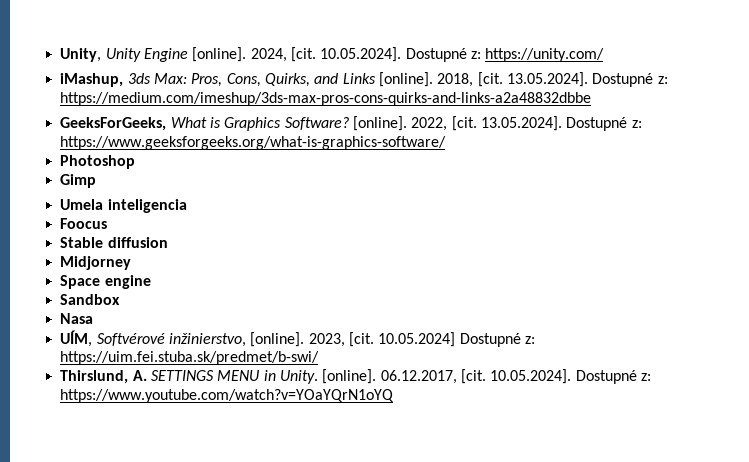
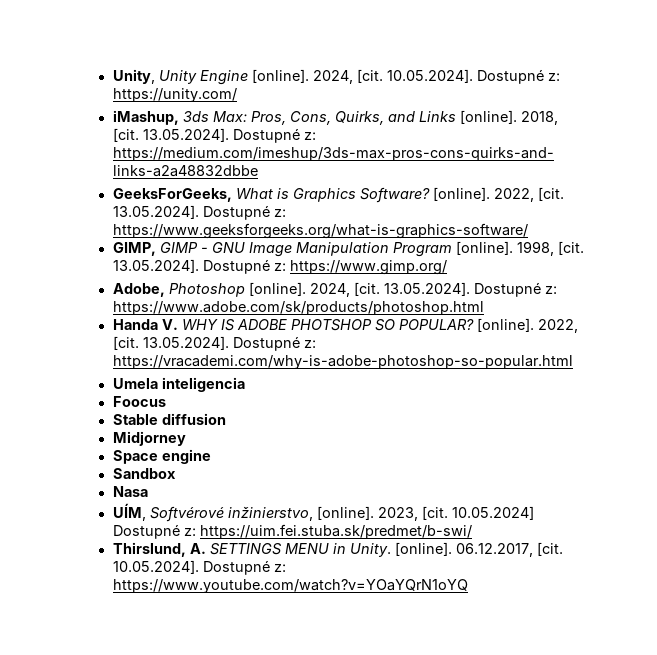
[60,155,136,169] [60,174,97,188] Photoshop // Gimp -> [112,241,584,257] [112,259,447,275] [112,282,557,297] [112,301,484,315] [112,318,578,333] [112,336,316,351] [112,355,573,369] GIMP, GIMP - GNU Image Manipulation Program [online]. 1998, [cit. 13.05.2024]. Dostupné z: https://www.gimp.org/ // Adobe, Photoshop [online]. 2024, [cit. 13.05.2024]. Dostupné z: https://www.adobe.com/sk/products/photoshop.html // Handa V. WHY IS ADOBE PHOTSHOP SO POPULAR? [online]. 2022, [cit. 13.05.2024]. Dostupné z: https://vracademi.com/why-is-adobe-photoshop-so-popular.html

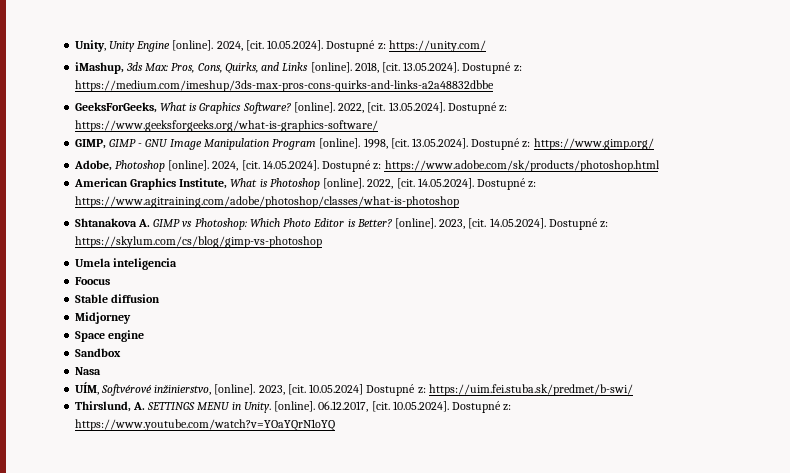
[383,282,470,296] 13.05.2024]. -> [262,160,319,171] 14.05.2024].
[112,318,578,333] [112,336,316,351] [112,355,573,369] Handa V. WHY IS ADOBE PHOTSHOP SO POPULAR? [online]. 2022, [cit. 13.05.2024]. Dostupné z: https://vracademi.com/why-is-adobe-photoshop-so-popular.html -> [73,178,537,190] [74,196,459,208] [74,218,609,230] [74,236,322,248] American Graphics Institute, What is Photoshop [online]. 2022, [cit. 14.05.2024]. Dostupné z: https://www.agitraining.com/adobe/photoshop/classes/what-is-photoshop // Shtanakova A. GIMP vs Photoshop: Which Photo Editor is Better? [online]. 2023, [cit. 14.05.2024]. Dostupné z: https://skylum.com/cs/blog/gimp-vs-photoshop

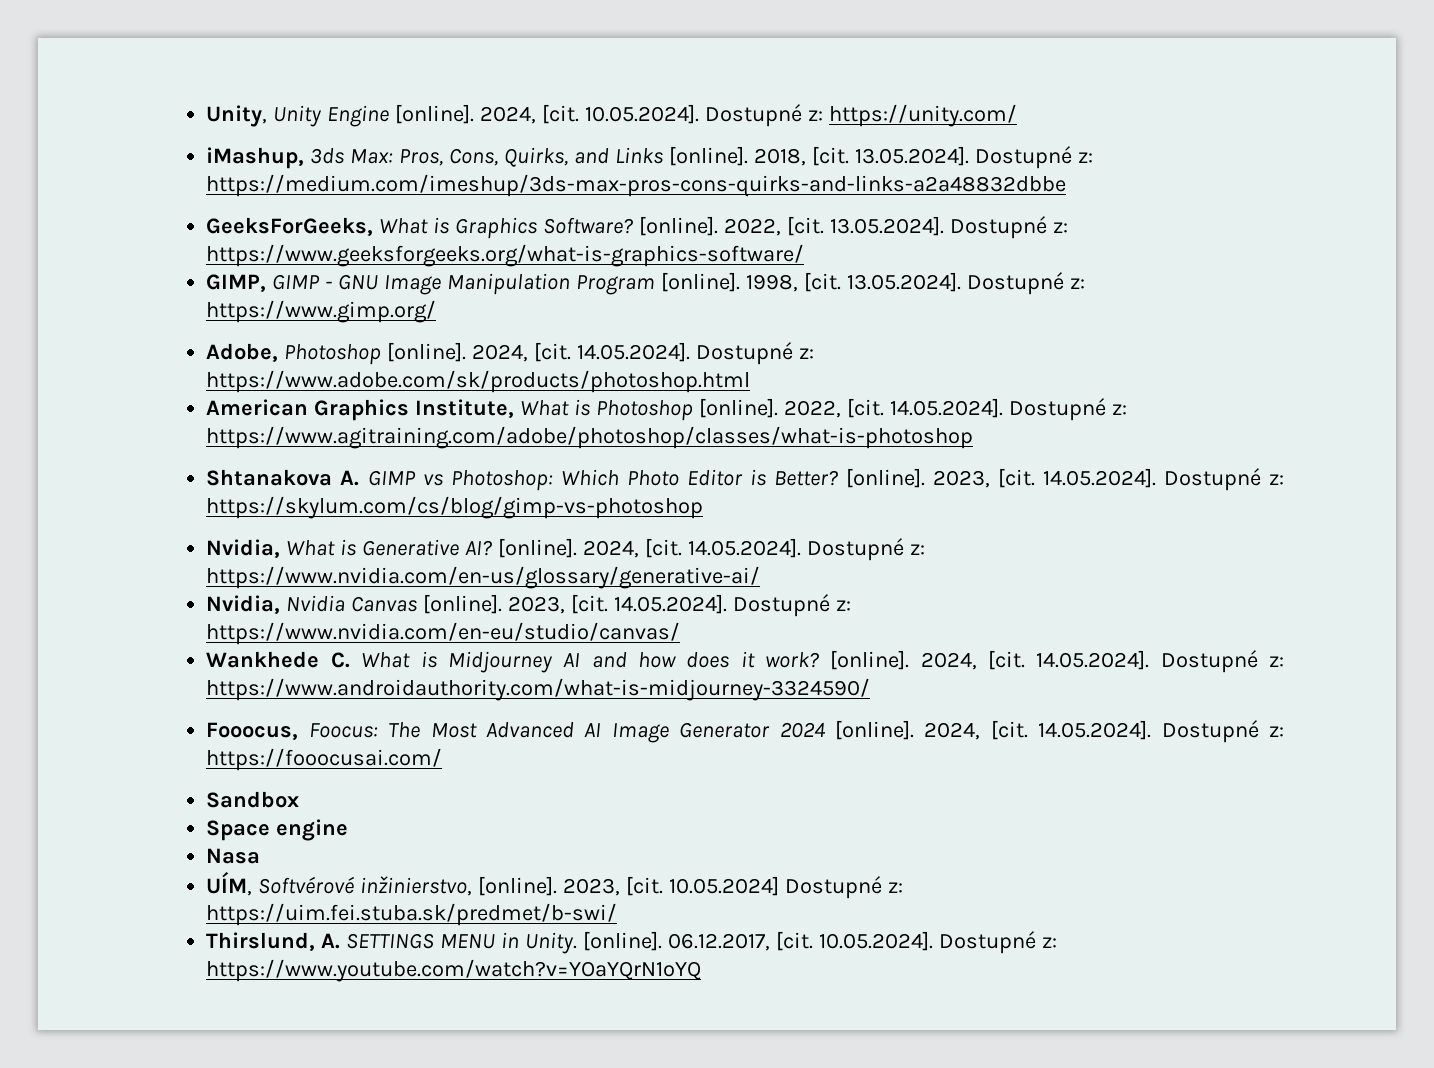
[74,258,177,270] [74,277,110,285] [74,294,160,303] [74,312,131,324] Umela inteligencia // Foocus // Stable diffusion // Midjorney -> [206,538,925,561] [206,566,761,589] [206,594,851,617] [206,622,681,645] [206,650,1285,673] [206,678,871,701] [206,720,1284,743] [206,748,443,771] [206,791,300,808] Nvidia, What is Generative AI? [online]. 2024, [cit. 14.05.2024]. Dostupné z: https://www.nvidia.com/en-us/glossary/generative-ai/ // Nvidia, Nvidia Canvas [online]. 2023, [cit. 14.05.2024]. Dostupné z: https://www.nvidia.com/en-eu/studio/canvas/ // Wankhede C. What is Midjourney AI and how does it work? [online]. 2024, [cit. 14.05.2024]. Dostupné z: https://www.androidauthority.com/what-is-midjourney-3324590/ // Fooocus, Foocus: The Most Advanced AI Image Generator 2024 [online]. 2024, [cit. 14.05.2024]. Dostupné z: https://fooocusai.com/ // Sandbox
[74,348,121,357] // Sandbox -> (349, 830) none

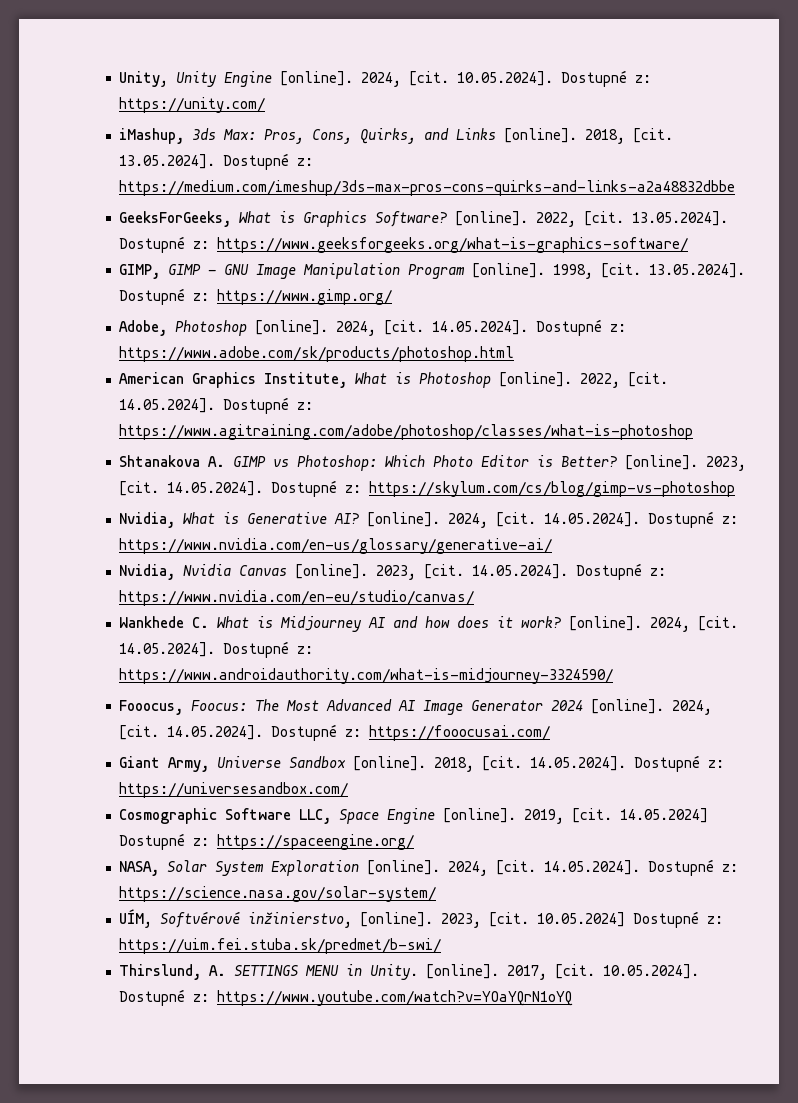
[206,791,300,808] [206,819,349,841] [206,848,261,864] Sandbox // Space engine // Nasa -> [119,755,725,772] [119,782,349,798] [119,808,709,824] [119,833,415,850] [119,859,739,876] [119,886,437,902] Giant Army, Universe Sandbox [online]. 2018, [cit. 14.05.2024]. Dostupné z: https://universesandbox.com/ // Cosmographic Software LLC, Space Engine [online]. 2019, [cit. 14.05.2024] Dostupné z: https://spaceengine.org/ // NASA, Solar System Exploration [online]. 2024, [cit. 14.05.2024]. Dostupné z: https://science.nasa.gov/solar-system/
[668,933,771,951] 06.12.2017, -> [507,965,548,980] 2017,

